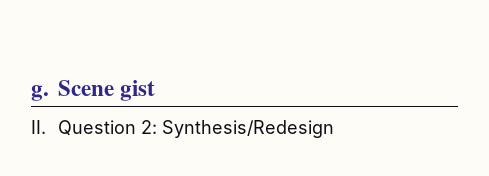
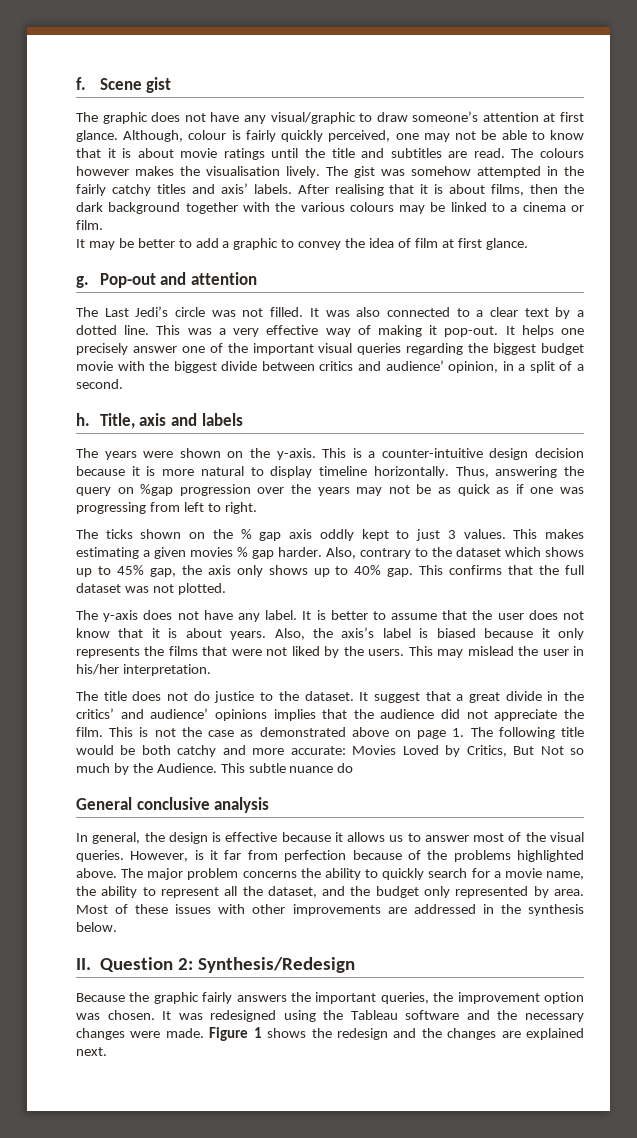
[31,85,49,101] g. -> [76,77,86,90] f.
[31,120,334,138] II. Question 2: Synthesis/Redesign -> [76,111,584,124] [76,130,584,142] [76,148,584,160] [76,166,584,178] [76,183,584,196] [76,202,585,214] [76,220,103,230] [76,238,528,250] [76,272,257,288] [76,306,584,319] [76,325,584,337] [76,343,585,355] [76,360,584,373] [76,379,123,389] [76,413,243,429] [76,448,584,460] [76,466,585,478] [76,484,585,496] [76,502,257,514] [76,529,585,541] [76,547,584,559] [76,565,584,577] [76,583,226,595] [76,610,584,622] [76,627,585,640] [76,646,585,658] [76,664,211,676] [76,691,584,703] [76,708,584,721] [76,727,584,739] [76,745,584,757] [76,763,354,775] [76,797,270,813] [76,832,584,844] [76,850,585,862] [76,868,584,880] [76,886,585,898] [76,904,584,916] [76,922,117,932] [76,957,355,973] [76,992,584,1004] [76,1010,584,1022] [76,1027,584,1041] [76,1047,107,1056] The graphic does not have any visual/graphic to draw someone’s attention at first glance. Although, colour is fairly quickly perceived, one may not be able to know that it is about movie ratings until the title and subtitles are read. The colours however makes the visualisation lively. The gist was somehow attempted in the fairly catchy titles and axis’ labels. After realising that it is about films, then the dark background together with the various colours may be linked to a cinema or film. // It may be better to add a graphic to convey the idea of film at first glance. // g. Pop-out and attention // The Last Jedi’s circle was not filled. It was also connected to a clear text by a dotted line. This was a very effective way of making it pop-out. It helps one precisely answer one of the important visual queries regarding the biggest budget movie with the biggest divide between critics and audience’ opinion, in a split of a second. // h. Title, axis and labels // The years were shown on the y-axis. This is a counter-intuitive design decision because it is more natural to display timeline horizontally. Thus, answering the query on %gap progression over the years may not be as quick as if one was progressing from left to right. // The ticks shown on the % gap axis oddly kept to just 3 values. This makes estimating a given movies % gap harder. Also, contrary to the dataset which shows up to 45% gap, the axis only shows up to 40% gap. This confirms that the full dataset was not plotted. // The y-axis does not have any label. It is better to assume that the user does not know that it is about years. Also, the axis’s label is biased because it only represents the films that were not liked by the users. This may mislead the user in his/her interpretation. // The title does not do justice to the dataset. It suggest that a great divide in the critics’ and audience’ opinions implies that the audience did not appreciate the film. This is not the case as demonstrated above on page 1. The following title would be both catchy and more accurate: Movies Loved by Critics, But Not so much by the Audience. This subtle nuance do // General conclusive analysis // In general, the design is effective because it allows us to answer most of the visual queries. However, is it far from perfection because of the problems highlighted above. The major problem concerns the ability to quickly search for a movie name, the ability to represent all the dataset, and the budget only represented by area. Most of these issues with other improvements are addressed in the synthesis below. // II. Question 2: Synthesis/Redesign // Because the graphic fairly answers the important queries, the improvement option was chosen. It was redesigned using the Tableau software and the necessary changes were made. Figure 1 shows the redesign and the changes are explained next.

